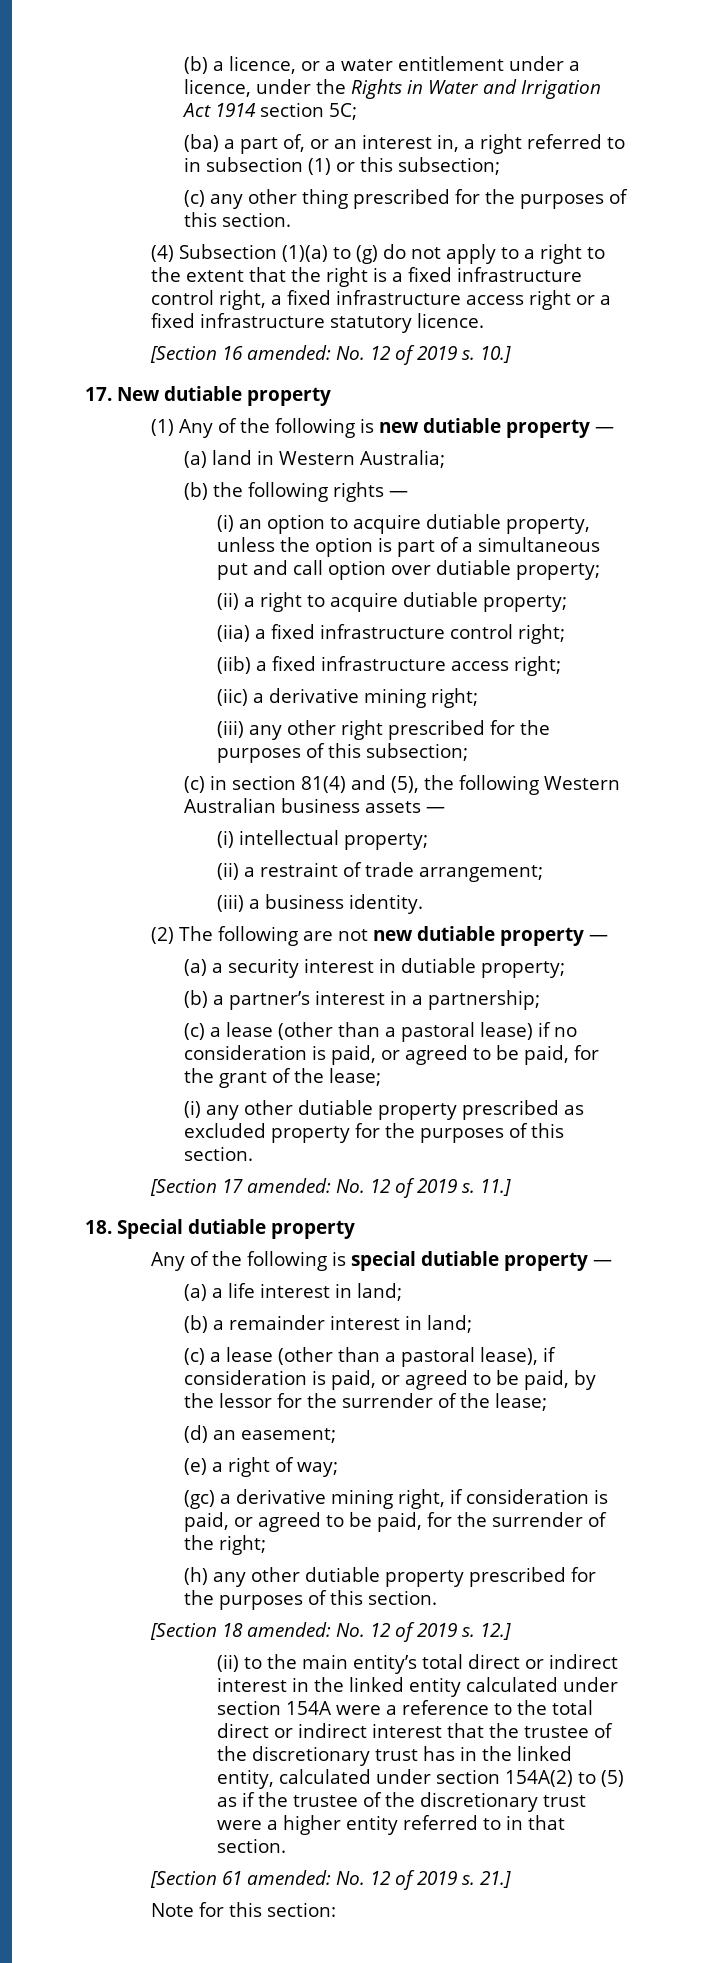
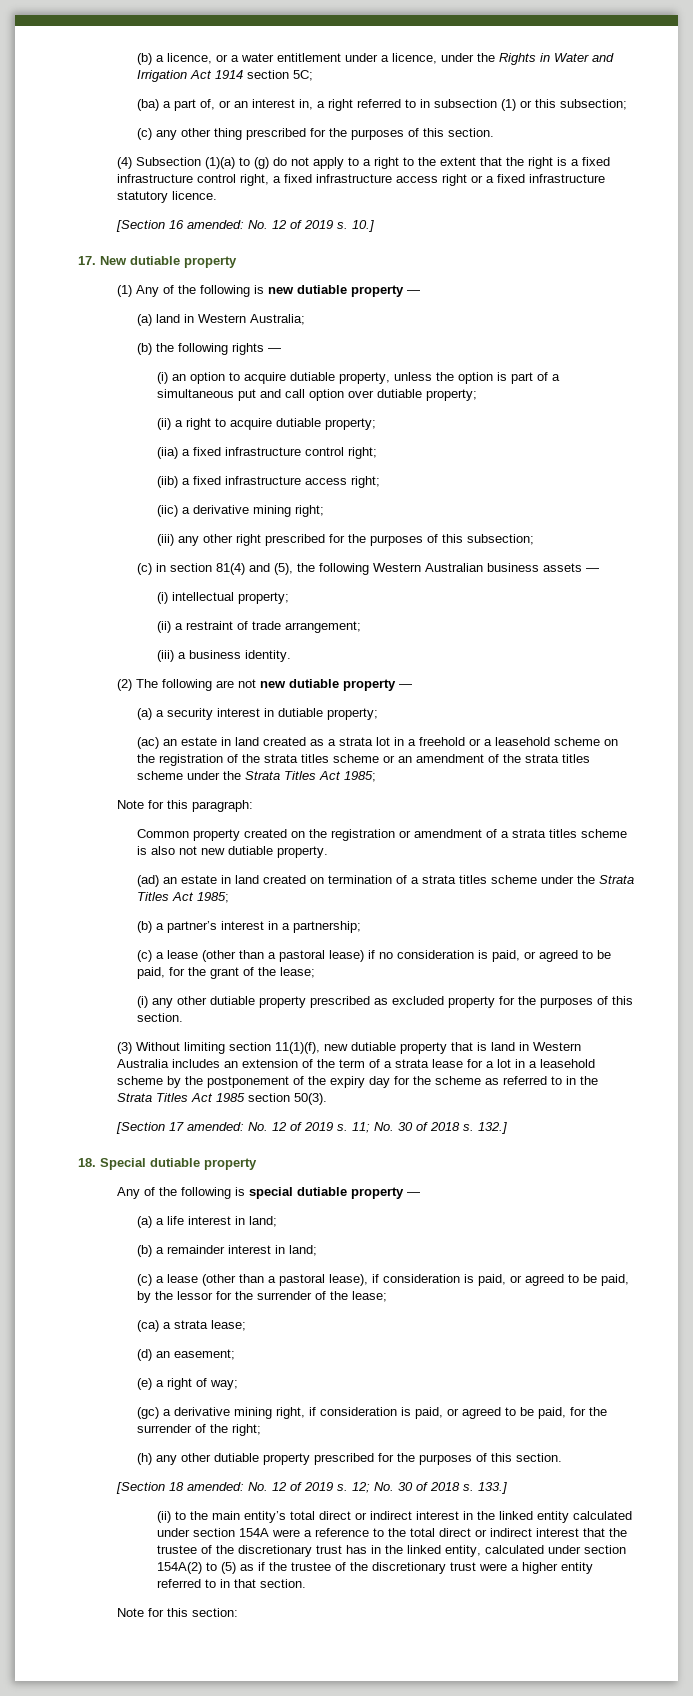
(566, 969) none -> [137,737,619,749] [137,754,591,766] [137,771,377,782] [117,800,254,812] [137,829,628,841] [137,846,329,858] [137,875,635,887] [137,892,230,903] // (ac) an estate in land created as a strata lot in a freehold or a leasehold scheme on the registration of the strata titles scheme or an amendment of the strata titles scheme under the Strata Titles Act 1985; // Note for this paragraph: // Common property created on the registration or amendment of a strata titles scheme is also not new dutiable property. // (ad) an estate in land created on termination of a strata titles scheme under the Strata Titles Act 1985;
(254, 1153) none -> [117,1042,582,1054] [117,1059,596,1068] [117,1076,599,1088] [117,1093,328,1105] // (3) Without limiting section 11(1)(f), new dutiable property that is land in Western Australia includes an extension of the term of a strata lease for a lot in a leasehold scheme by the postponement of the expiry day for the scheme as referred to in the Strata Titles Act 1985 section 50(3).
[480,1179,512,1196] 11.] -> [352,1122,508,1134] 11; No. 30 of 2018 s. 132.]
(548, 1402) none -> [137,1320,247,1332] // (ca) a strata lease;
[480,1623,512,1640] 12.] -> [352,1482,508,1494] 12; No. 30 of 2018 s. 133.]
[150,1870,512,1890] // [Section 61 amended: No. 12 of 2019 s. 21.] -> (306, 1583) none

